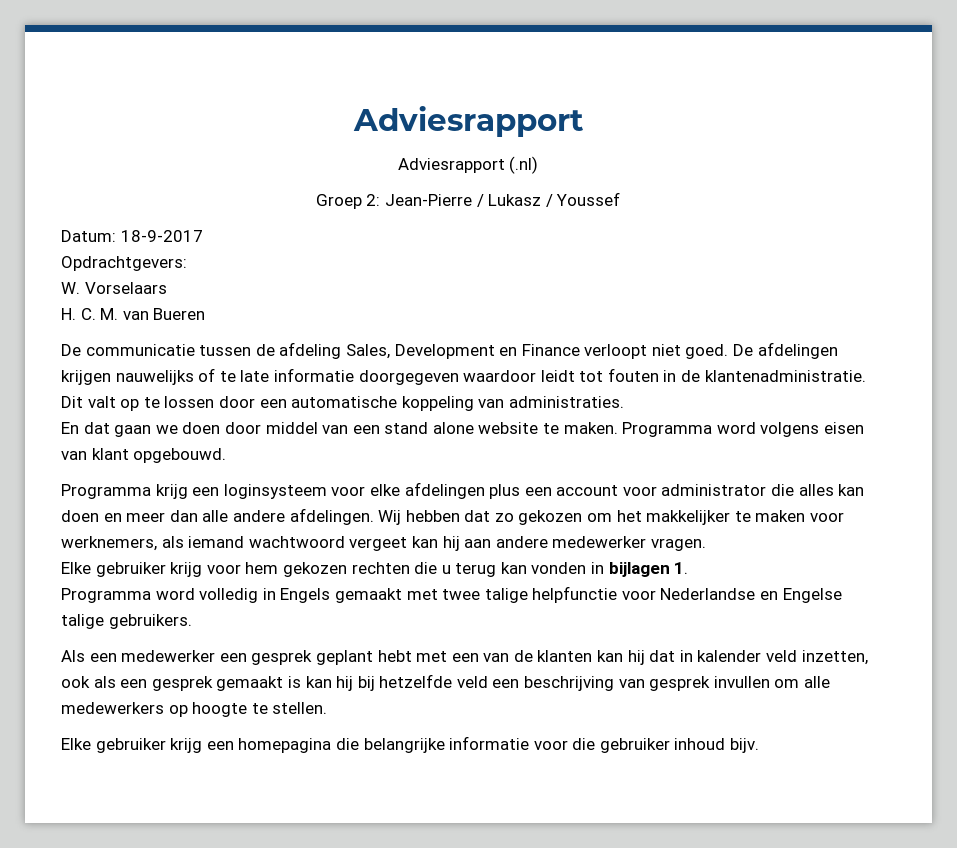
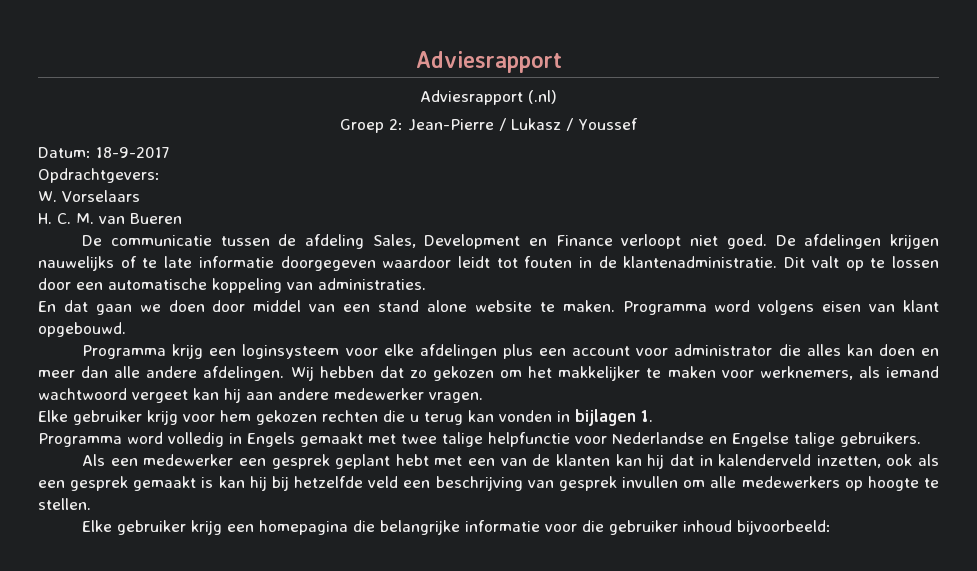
[697,650,798,662] kalender veld -> [718,454,812,466] kalenderveld
[730,738,760,753] bijv. -> [737,520,832,535] bijvoorbeeld:

